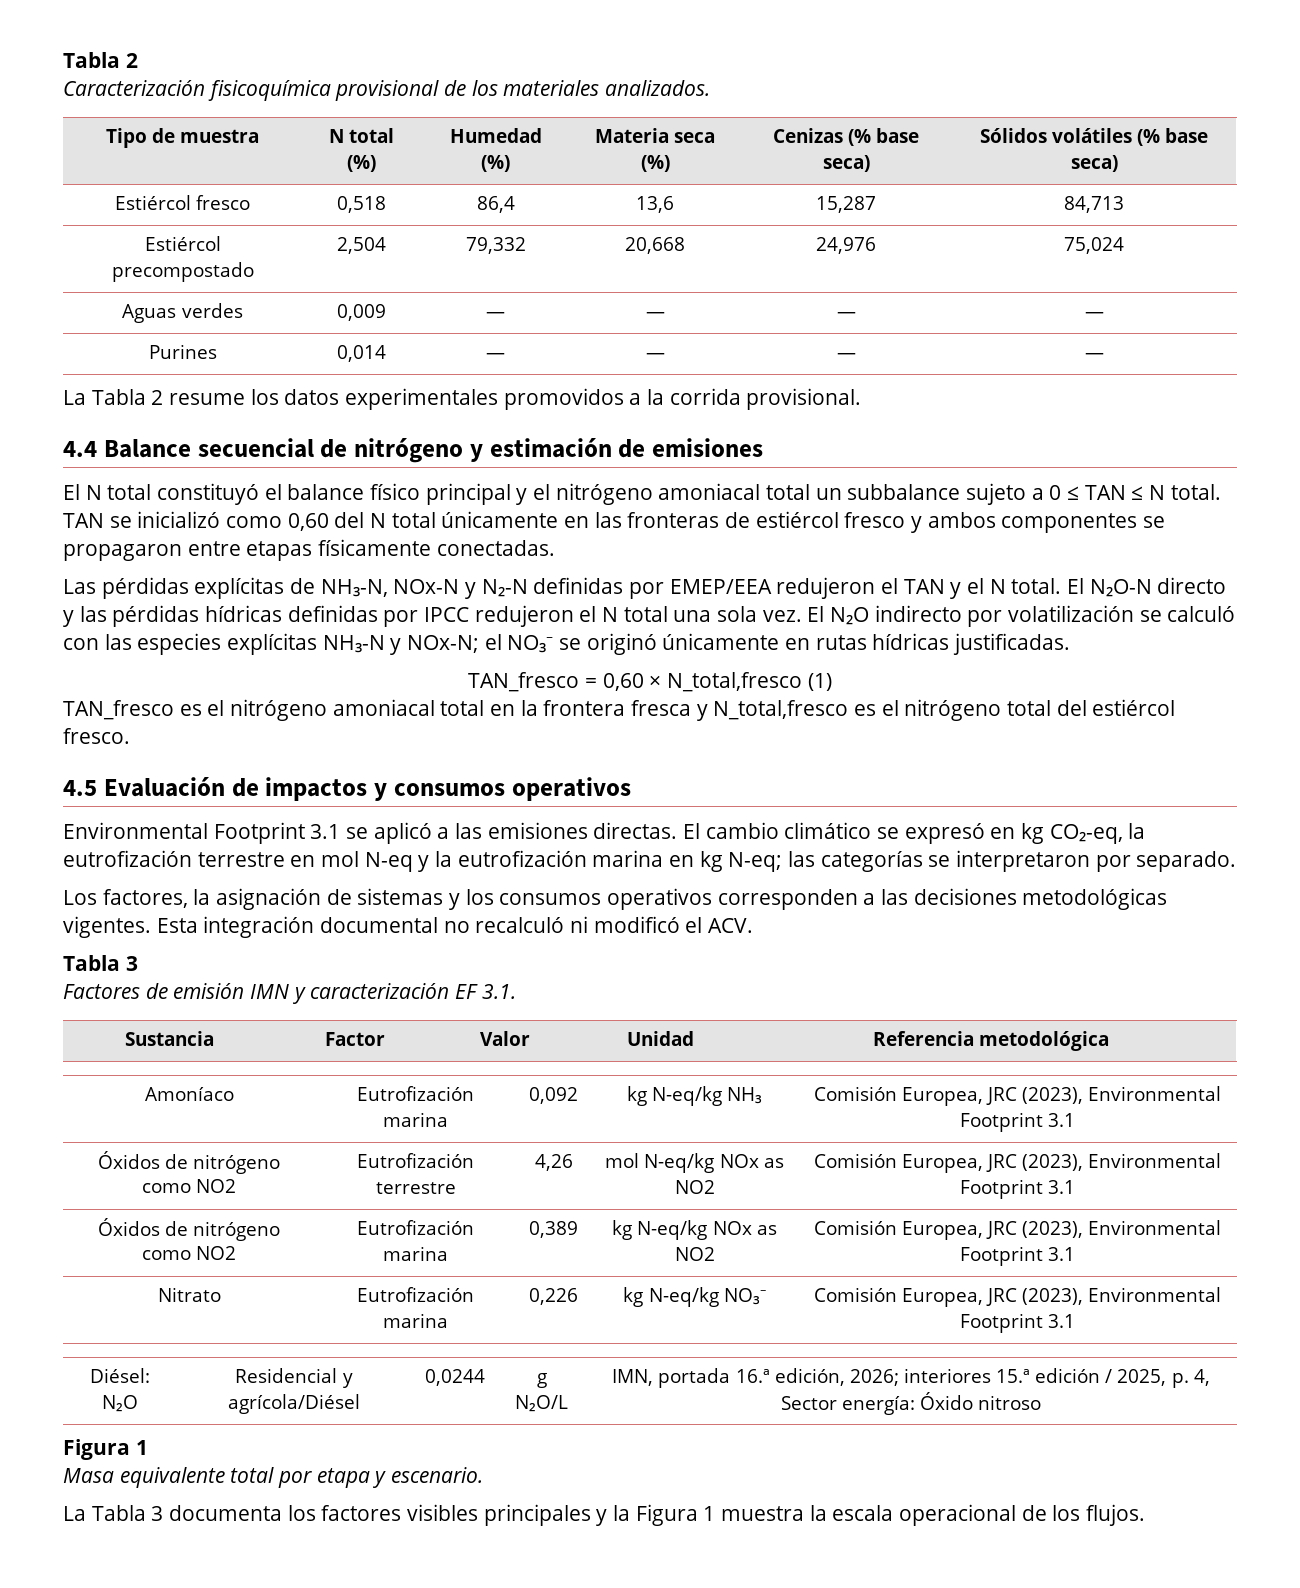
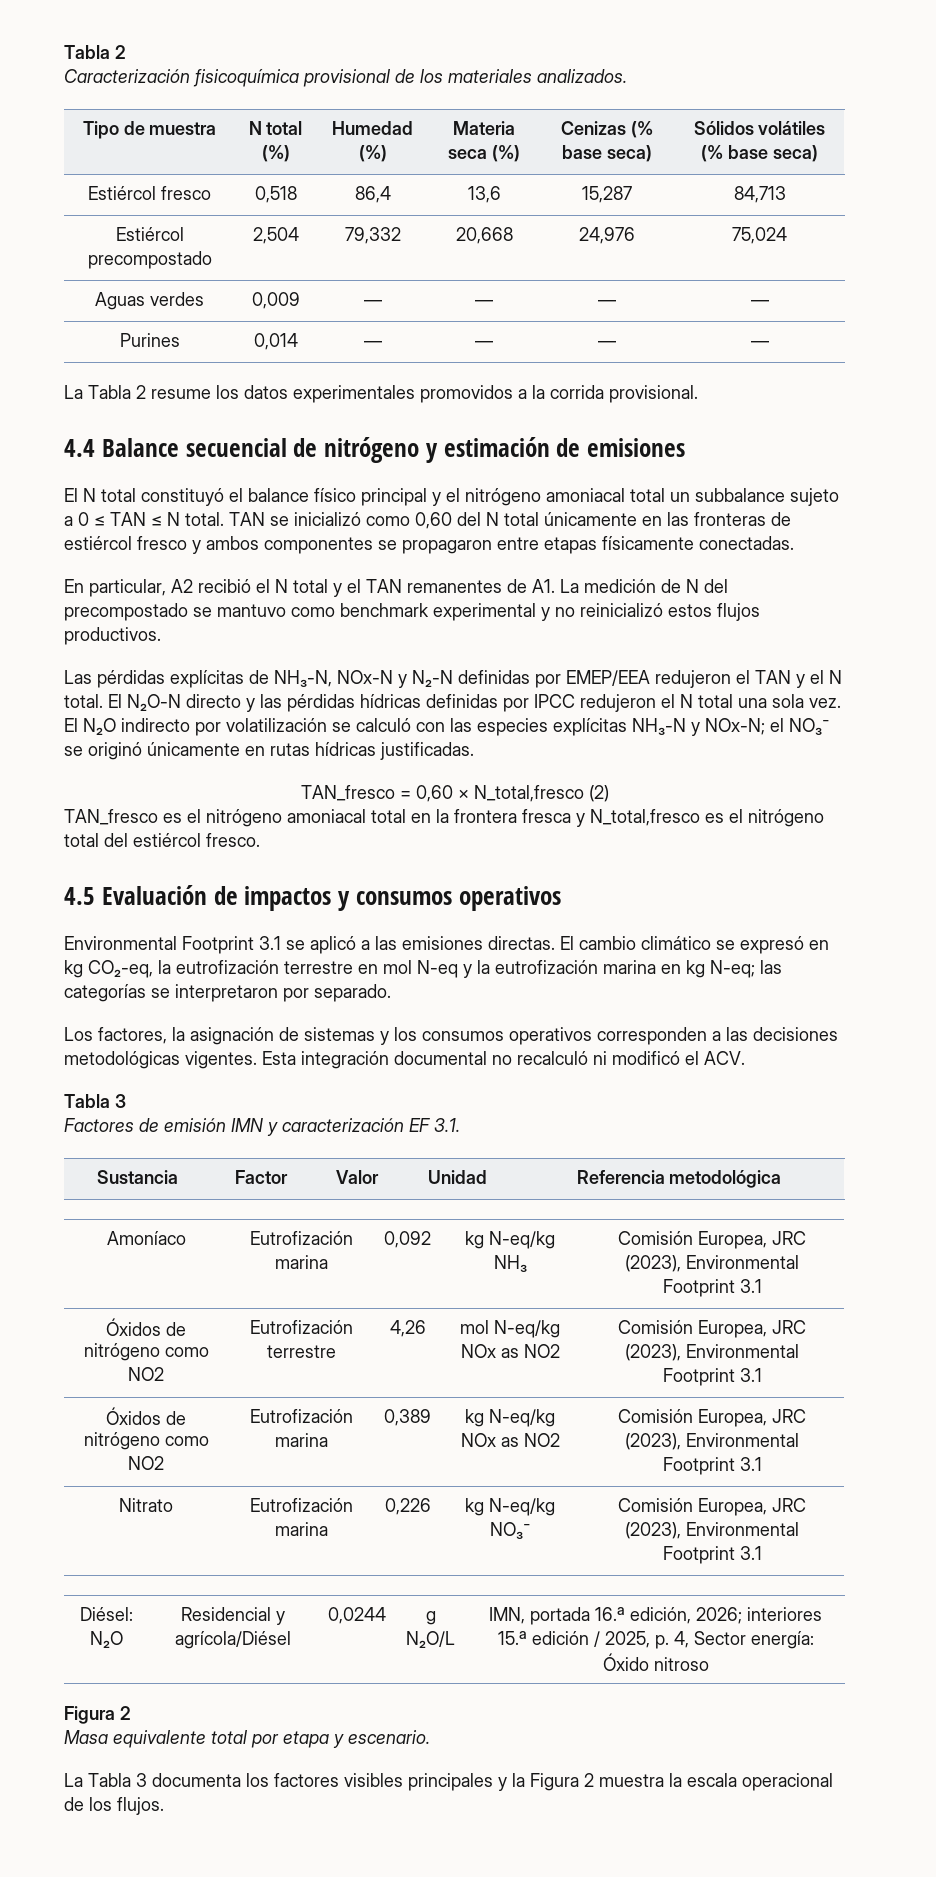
(555, 548) none -> [64,579,728,597] [64,603,760,621] [64,627,161,645] // En particular, A2 recibió el N total y el TAN remanentes de A1. La medición de N del precompostado se mantuvo como benchmark experimental y no reinicializó estos flujos productivos.
[807,673,832,691] (1) -> [588,785,609,802] (2)
[135,1440,148,1455] 1 -> [120,1706,131,1720] 2
[703,1506,716,1521] 1 -> [584,1773,594,1787] 2

